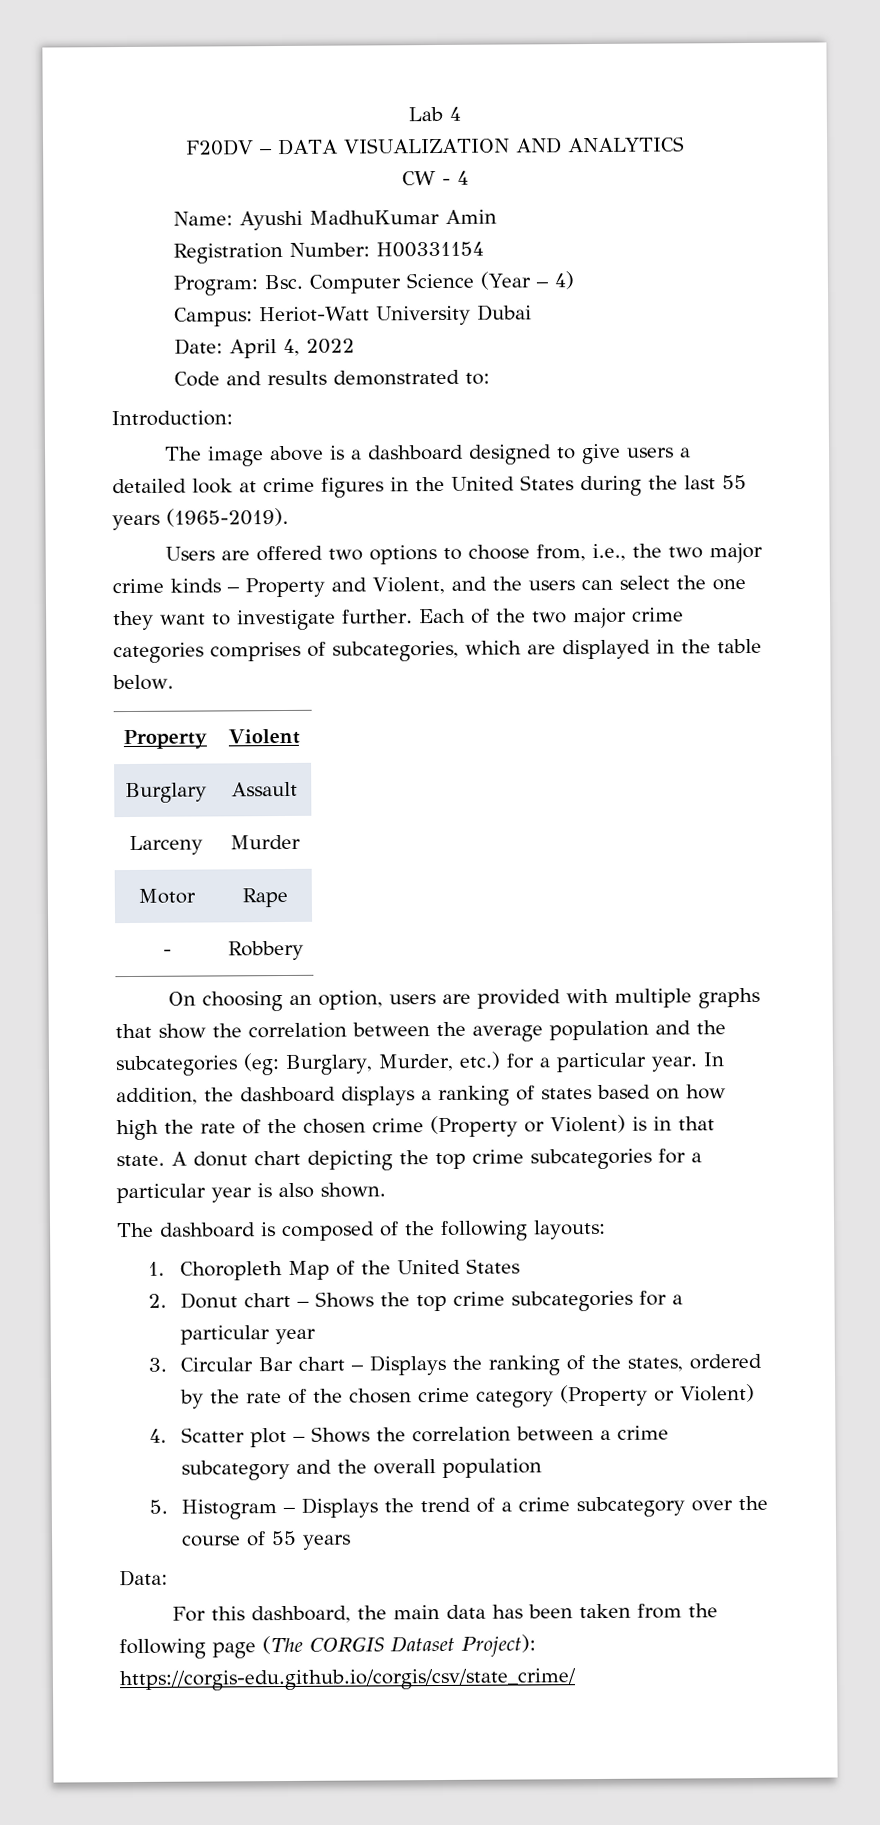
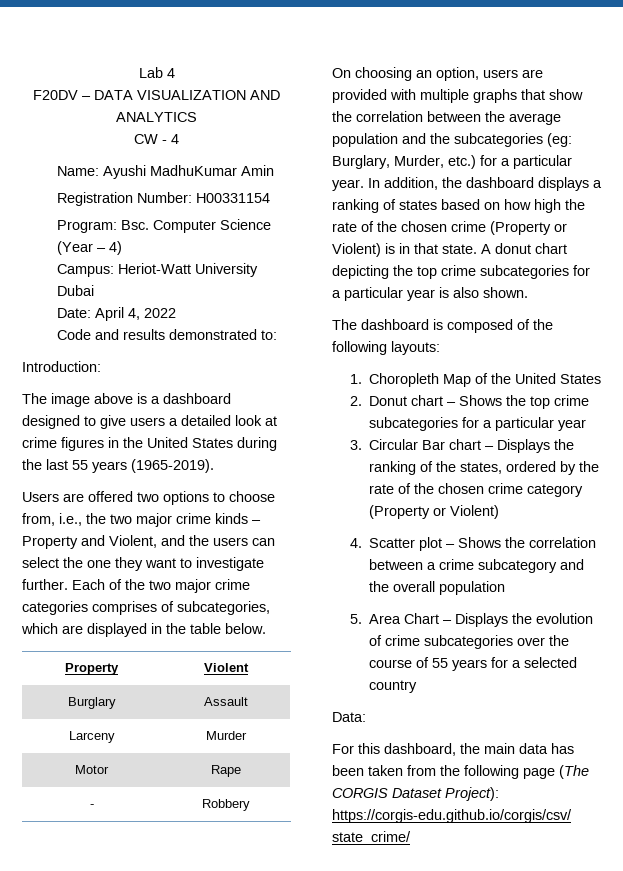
[180,1496,685,1520] Histogram – Displays the trend of a crime subcategory -> [368,613,593,627] [368,635,513,649] Area Chart – Displays the evolution of crime subcategories
(351, 1542) none -> [490,657,577,668] [368,680,417,693] for a selected country

